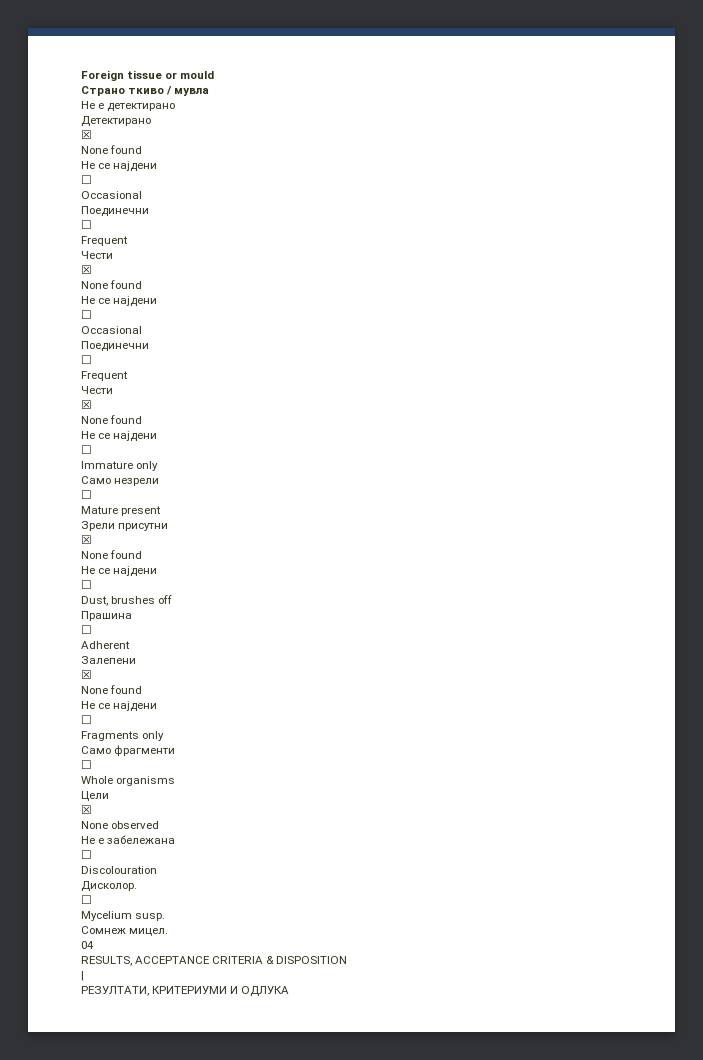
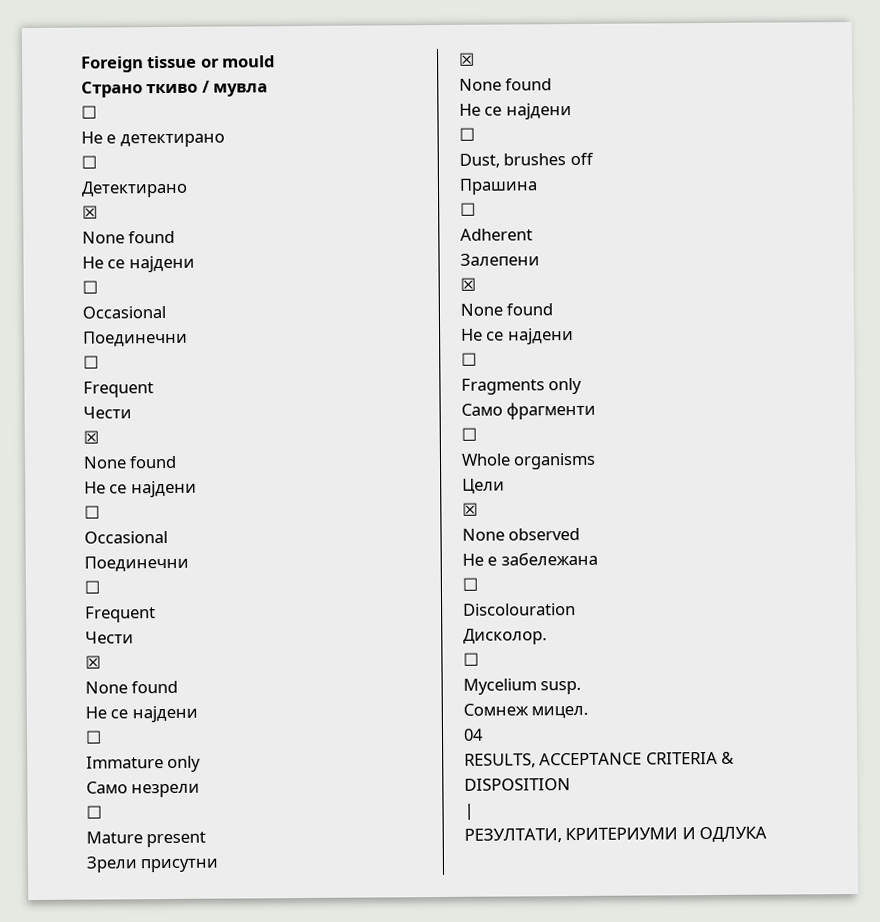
(210, 92) none -> [81,105,97,119] // ☐
(176, 107) none -> [81,155,97,169] // ☐

